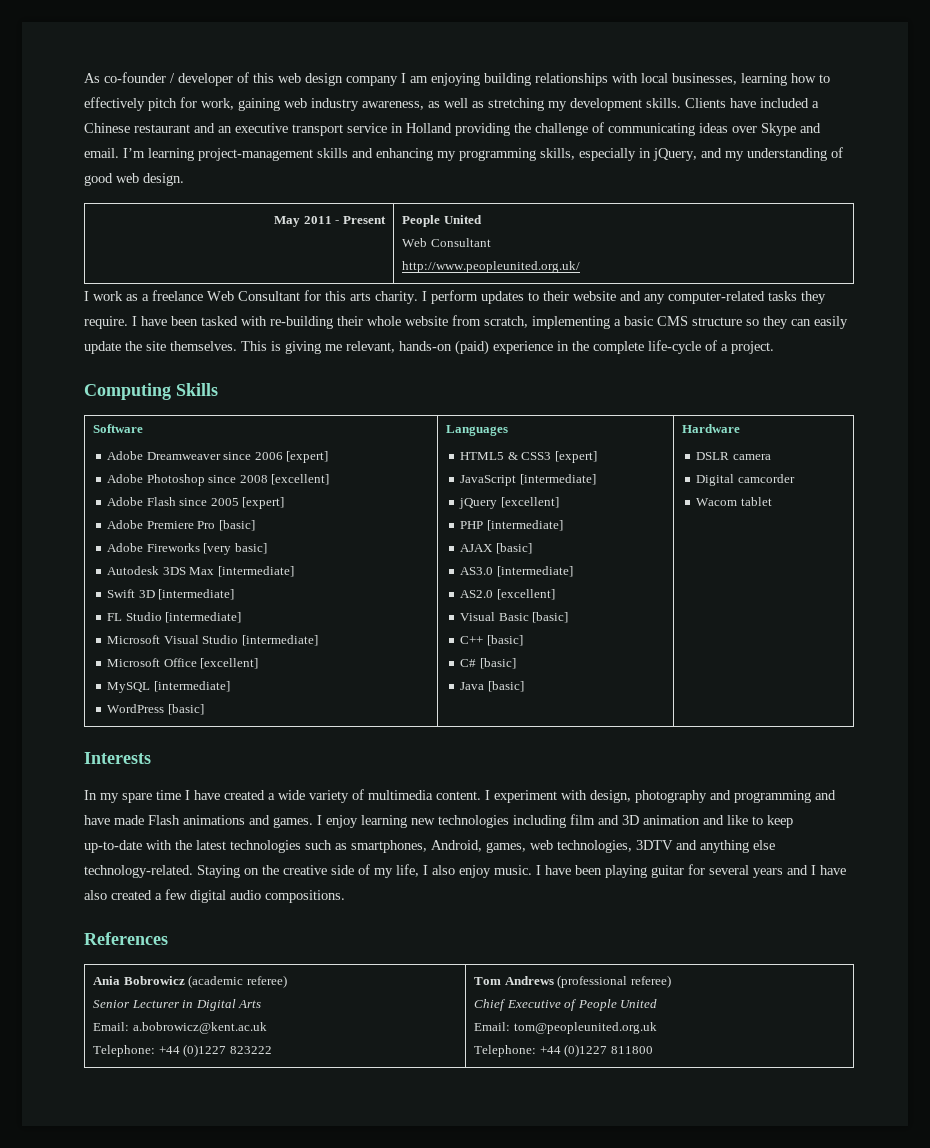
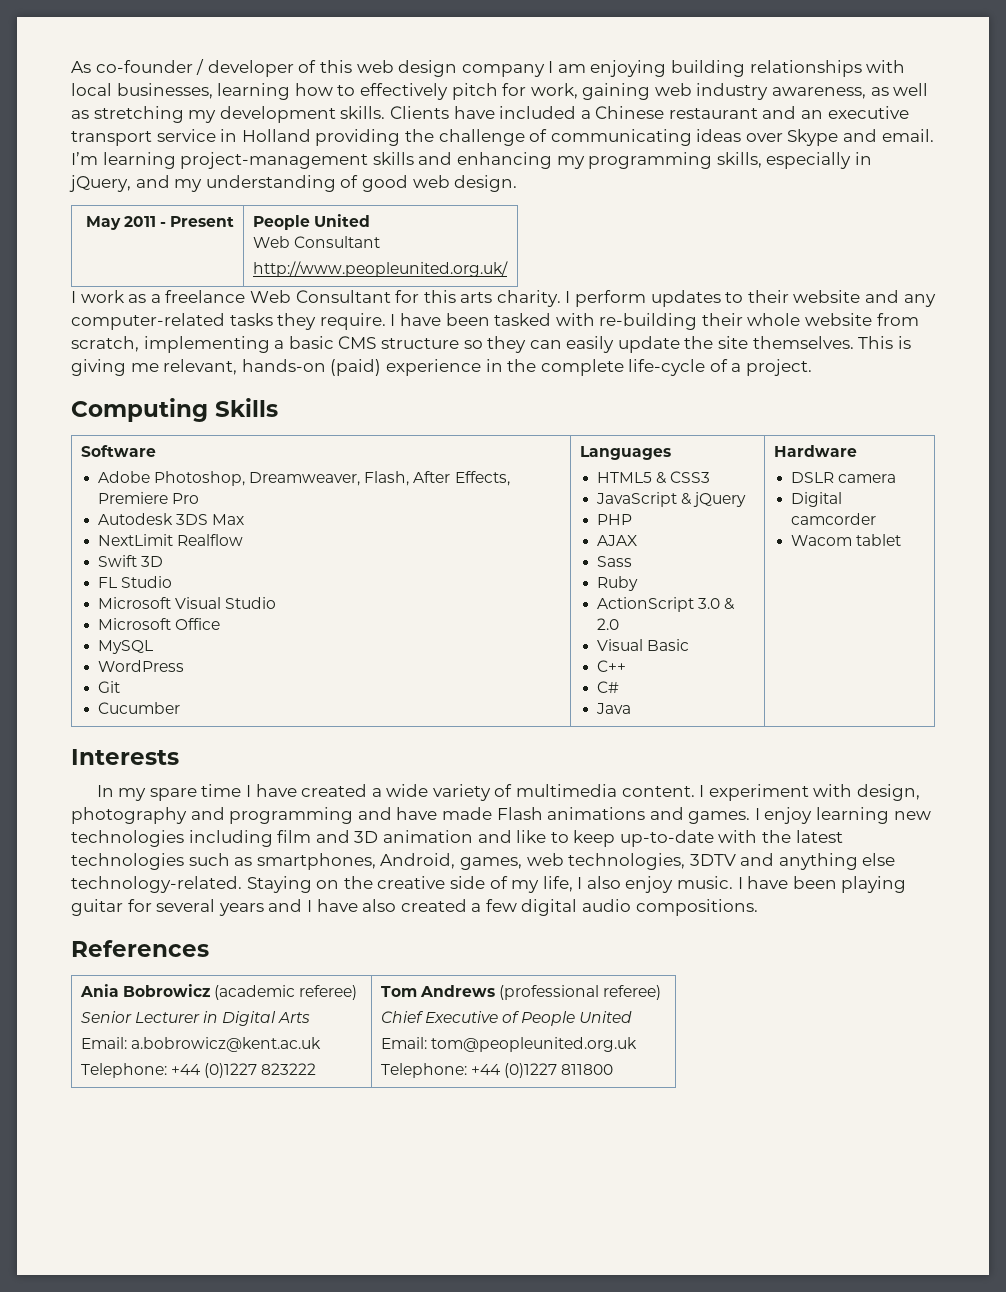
[146,451,329,463] [107,474,330,486] [107,497,285,509] [107,520,255,531] [107,543,267,555] Dreamweaver since 2006 [expert] // Adobe Photoshop since 2008 [excellent] // Adobe Flash since 2005 [expert] // Adobe Premiere Pro [basic] // Adobe Fireworks [very basic] -> [153,471,510,486] [97,492,199,504] Photoshop, Dreamweaver, Flash, After Effects, Premiere Pro
[217,566,294,577] [intermediate] -> [97,534,243,546] // NextLimit Realflow
[158,589,235,600] [intermediate] -> (163, 561) none
[165,612,242,623] [intermediate] -> (172, 582) none
[241,635,318,646] [intermediate] -> (276, 603) none
[200,658,259,669] [excellent] -> (220, 624) none
[153,681,230,692] [intermediate] -> (153, 647) none
[167,704,204,715] [basic] -> [97,681,120,693] [97,702,180,714] // Git // Cucumber
[554,451,597,463] [expert] -> (710, 477) none
[519,474,596,485] [intermediate] // -> [680,493,692,505] &
[500,497,559,508] [excellent] -> (746, 499) none
[486,520,563,531] [intermediate] -> (632, 519) none
[495,543,532,554] [460,566,573,577] [460,589,555,600] [basic] // AS3.0 [intermediate] // AS2.0 [excellent] -> [596,556,632,567] [596,576,638,591] [596,597,735,612] [596,618,619,630] // Sass // Ruby // ActionScript 3.0 & 2.0
[532,612,569,623] [basic] -> (689, 645) none
[486,635,523,646] [basic] -> (626, 666) none
[479,658,516,669] [basic] -> (619, 687) none
[487,681,524,692] [basic] -> (631, 708) none

